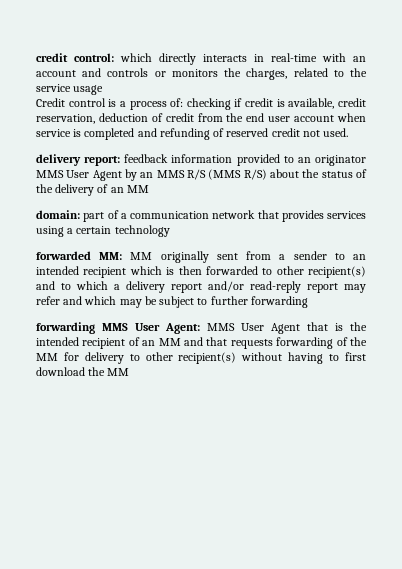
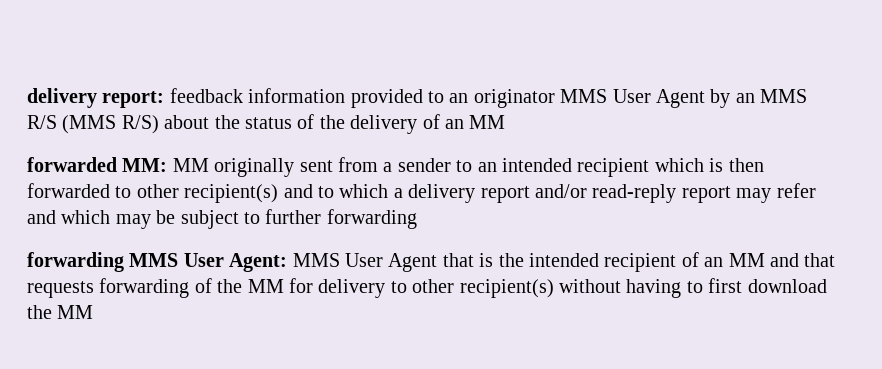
[36,53,366,65] [36,68,367,80] [36,84,104,95] [36,98,366,110] [36,113,366,124] [36,128,349,140] credit control: which directly interacts in real-time with an account and controls or monitors the charges, related to the service usage // Credit control is a process of: checking if credit is available, credit reservation, deduction of credit from the end user account when service is completed and refunding of reserved credit not used. // -> (27, 98) none
[36,210,366,222] [36,225,170,237] // domain: part of a communication network that provides services using a certain technology -> (506, 122) none

